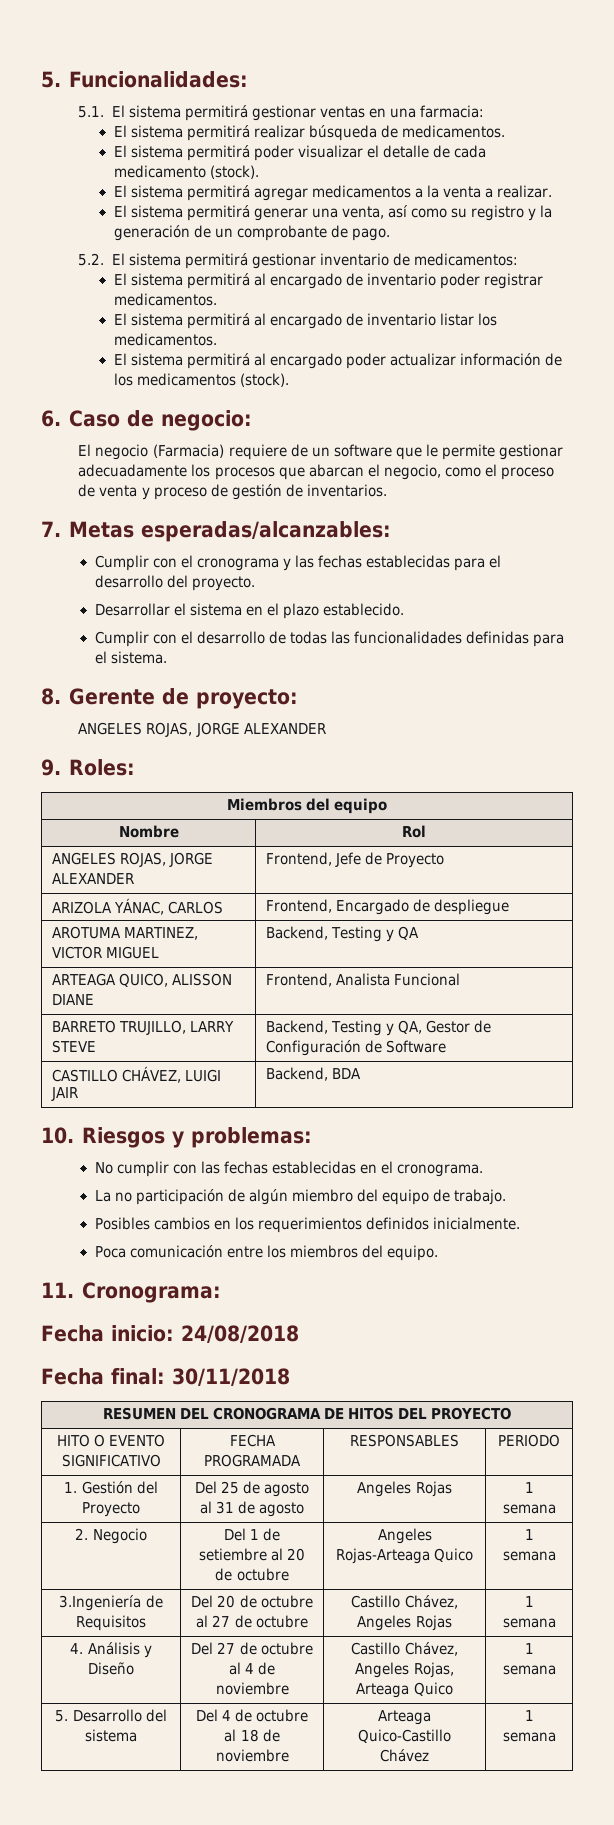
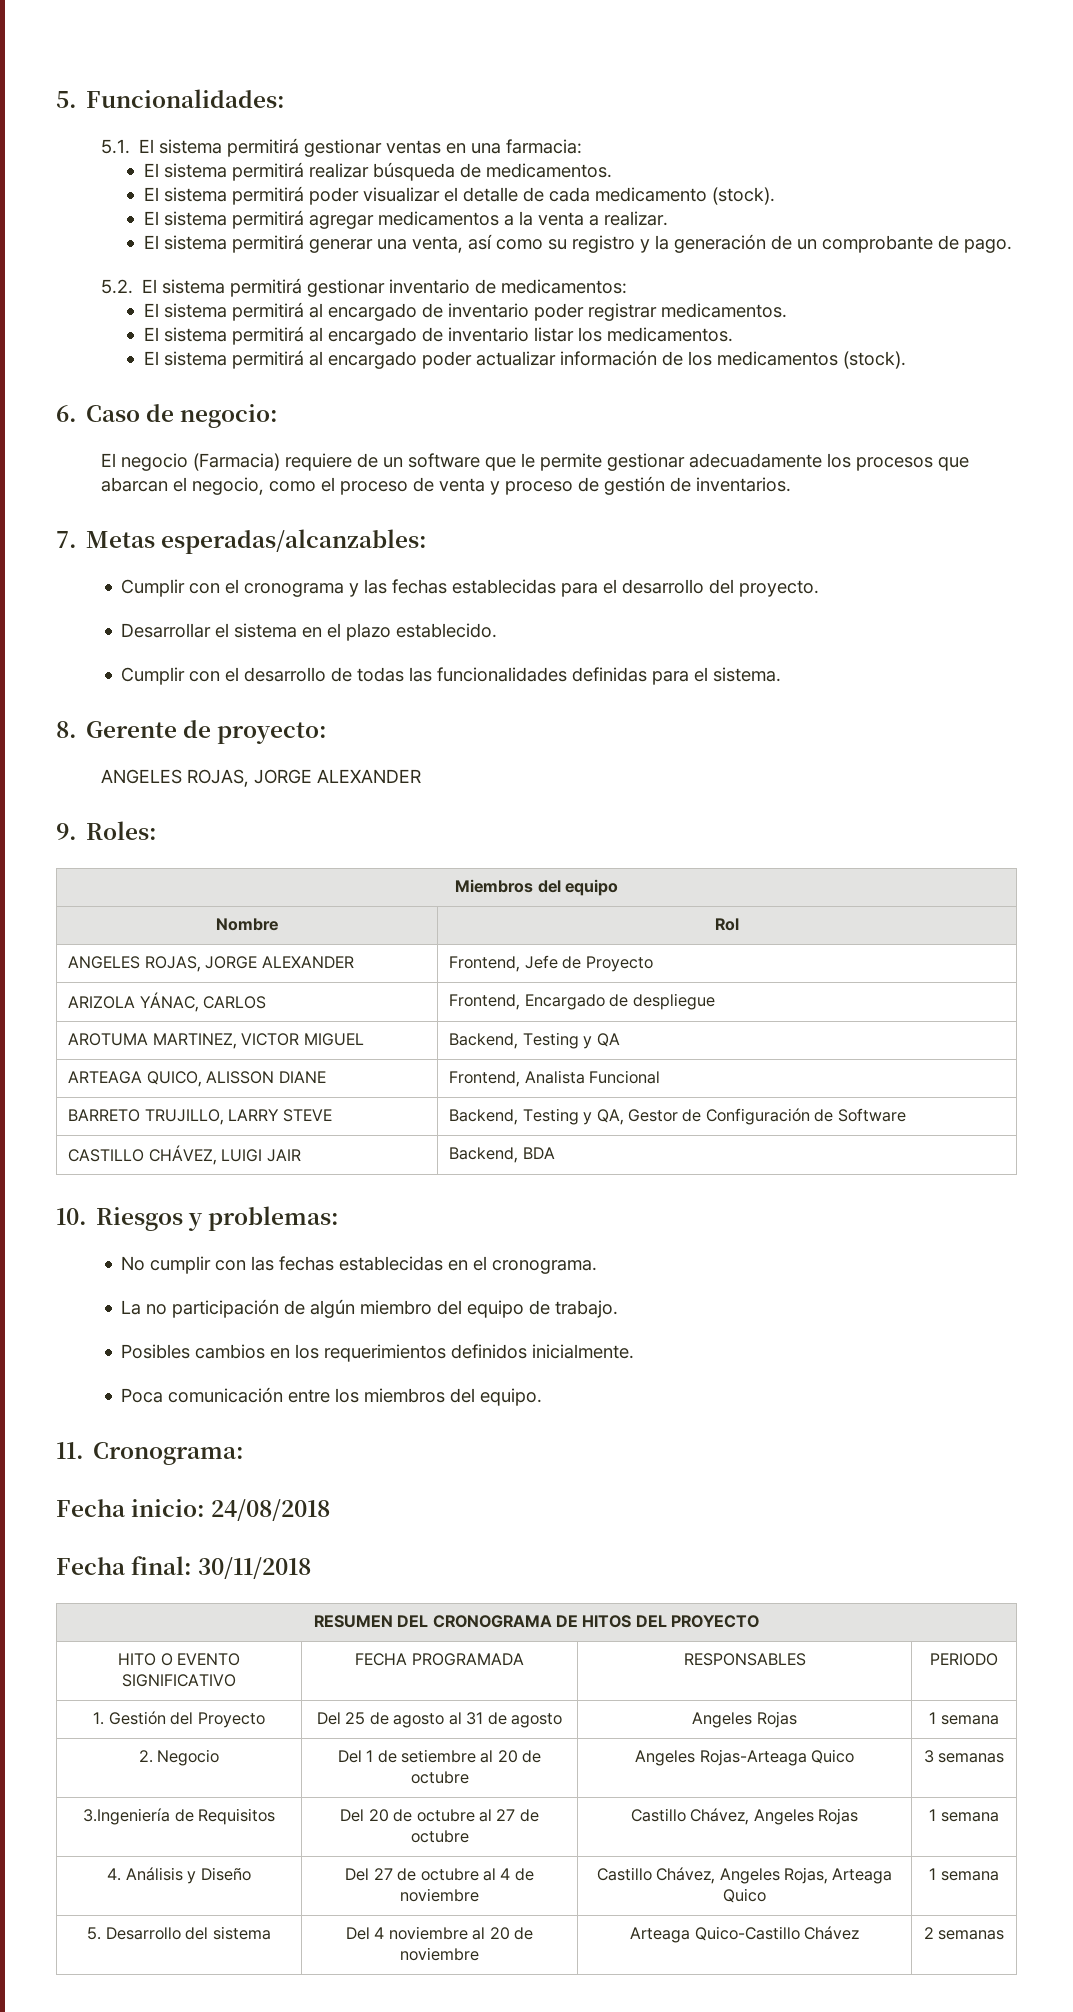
[524,1529,534,1540] [502,1551,556,1561] 1 semana -> [923,1750,1005,1763] 3 semanas
[235,1709,309,1722] [224,1729,259,1742] de octubre al 18 -> [388,1926,510,1940] noviembre al 20
[524,1710,534,1721] [502,1732,556,1742] 1 semana -> [923,1927,1005,1940] 2 semanas

